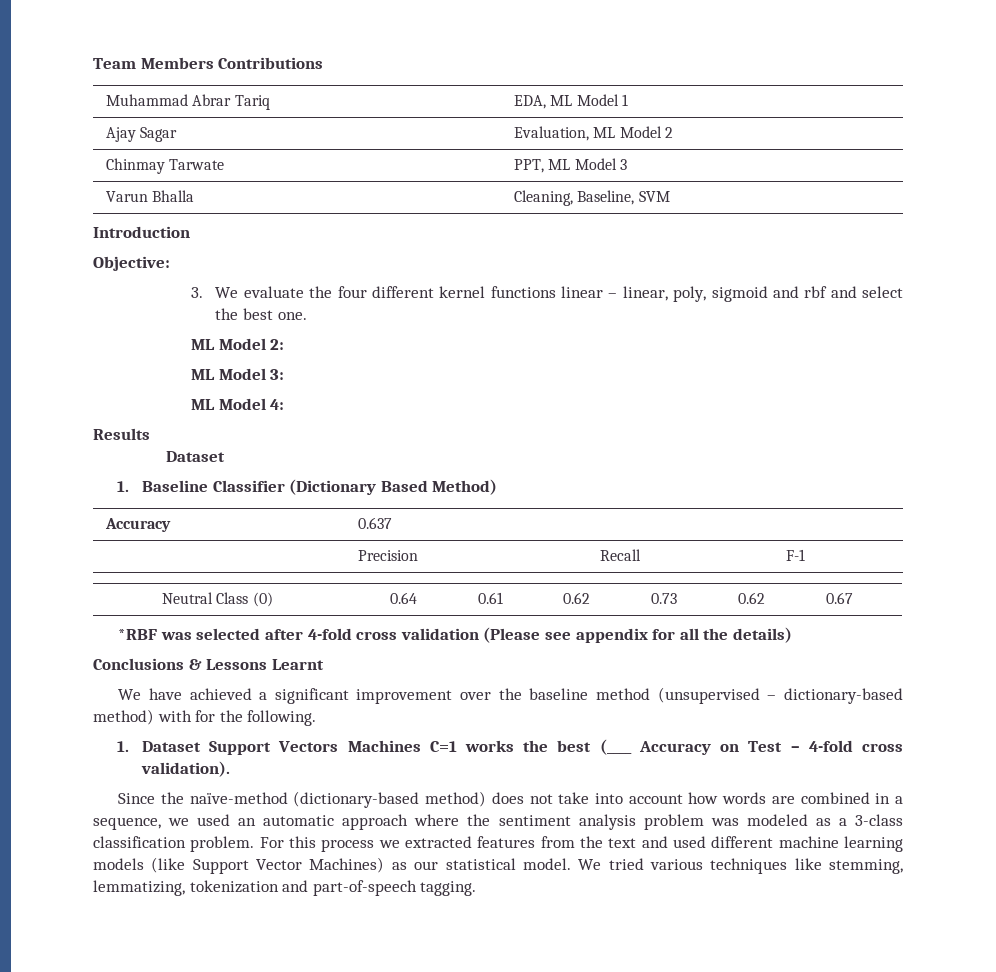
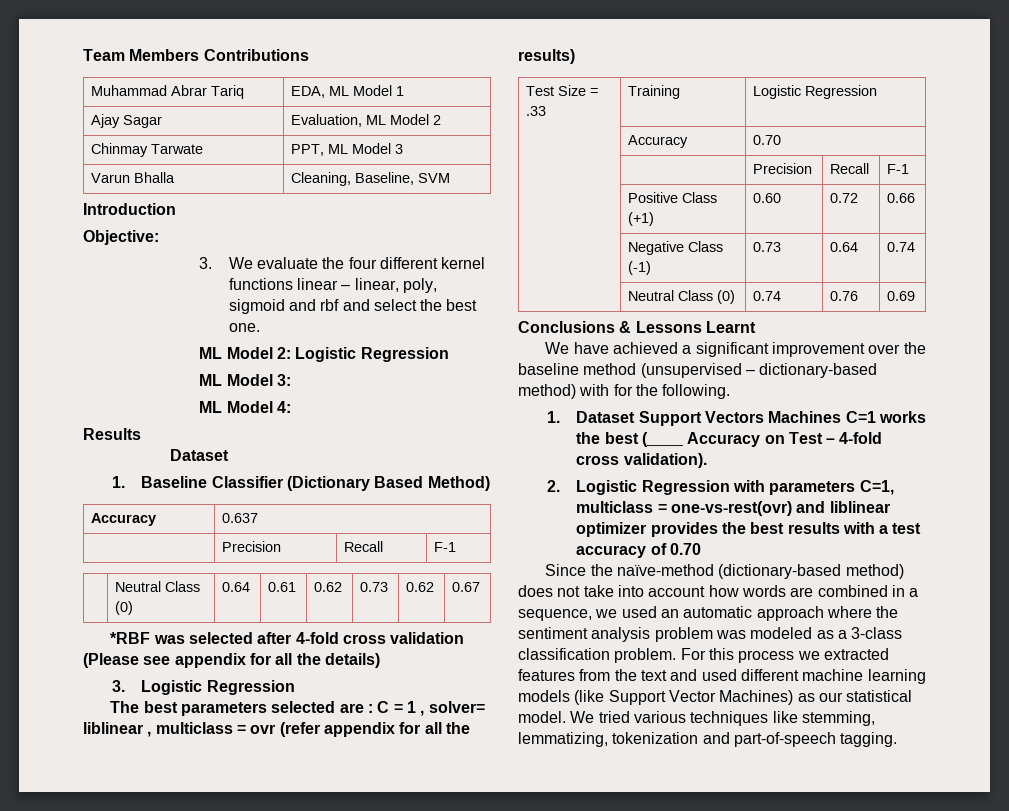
(285, 344) none -> [295,347,449,362] Logistic Regression
(792, 635) none -> [112,680,295,695] [110,701,485,716] [83,722,470,737] [518,49,575,64] [526,85,599,96] [526,106,547,116] [628,85,681,99] [753,85,878,99] [628,135,689,148] [753,135,782,145] [753,163,813,174] [830,163,870,174] [887,164,910,174] [628,192,718,203] [628,212,655,226] [753,193,782,203] [830,193,859,203] [887,193,916,203] [628,241,724,255] [628,261,652,275] [753,242,782,252] [830,242,859,252] [887,242,916,252] [628,290,736,304] [753,291,782,301] [830,291,859,301] [887,291,916,301] // 3. Logistic Regression // The best parameters selected are : C = 1 , solver= liblinear , multiclass = ovr (refer appendix for all the results) // Test Size = .33 | Training | Logistic Regression // | Accuracy | 0.70 // | | Precision | Recall | F-1 // | Positive Class (+1) | 0.60 | 0.72 | 0.66 // | Negative Class (-1) | 0.73 | 0.64 | 0.74 // | Neutral Class (0) | 0.74 | 0.76 | 0.69
(230, 769) none -> [547,480,894,495] [576,501,890,516] [576,522,922,537] [576,543,701,558] // 2. Logistic Regression with parameters C=1, multiclass = one-vs-rest(ovr) and liblinear optimizer provides the best results with a test accuracy of 0.70

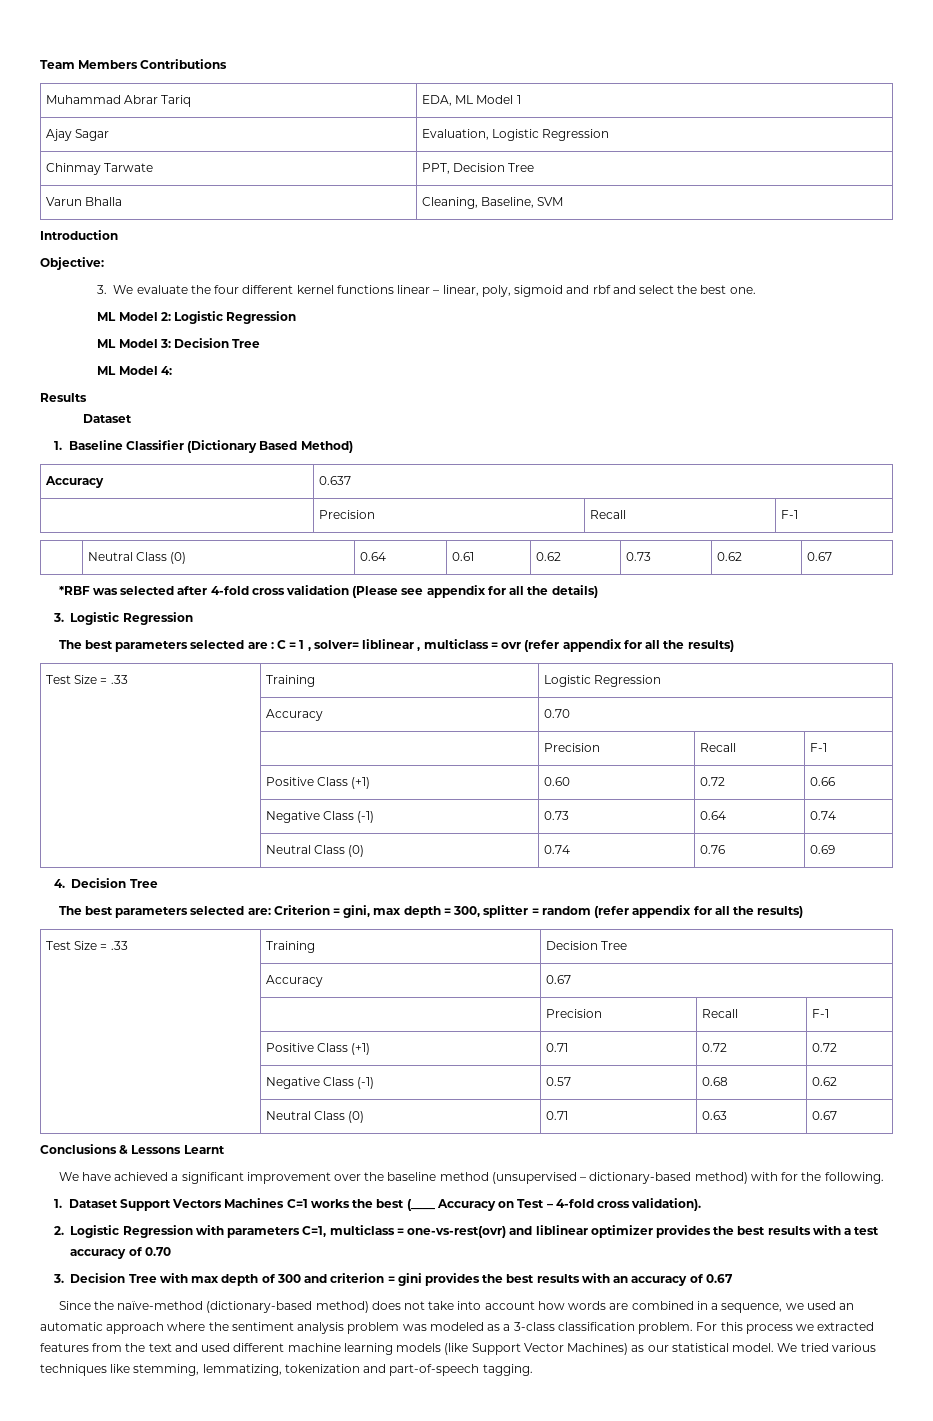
[366,114,442,125] ML Model 2 -> [492,129,610,141] Logistic Regression
[328,143,404,154] ML Model 3 -> [453,163,535,172] Decision Tree
(292, 380) none -> [174,338,261,348] Decision Tree
(916, 296) none -> [54,878,158,888] [58,905,804,918] [45,941,128,950] [265,941,315,953] [545,941,628,950] [265,975,323,987] [545,975,571,984] [545,1009,602,1018] [701,1009,738,1018] [811,1009,829,1018] [265,1043,371,1055] [545,1043,568,1052] [701,1043,727,1052] [811,1043,837,1052] [265,1077,375,1089] [545,1077,571,1086] [701,1077,728,1086] [811,1077,837,1086] [265,1111,365,1123] [545,1111,568,1120] [701,1111,727,1120] [811,1111,837,1120] // 4. Decision Tree // The best parameters selected are: Criterion = gini, max depth = 300, splitter = random (refer appendix for all the results) // Test Size = .33 | Training | Decision Tree // | Accuracy | 0.67 // | | Precision | Recall | F-1 // | Positive Class (+1) | 0.71 | 0.72 | 0.72 // | Negative Class (-1) | 0.57 | 0.68 | 0.62 // | Neutral Class (0) | 0.71 | 0.63 | 0.67
(701, 549) none -> [53,1273,733,1286] // 3. Decision Tree with max depth of 300 and criterion = gini provides the best results with an accuracy of 0.67

